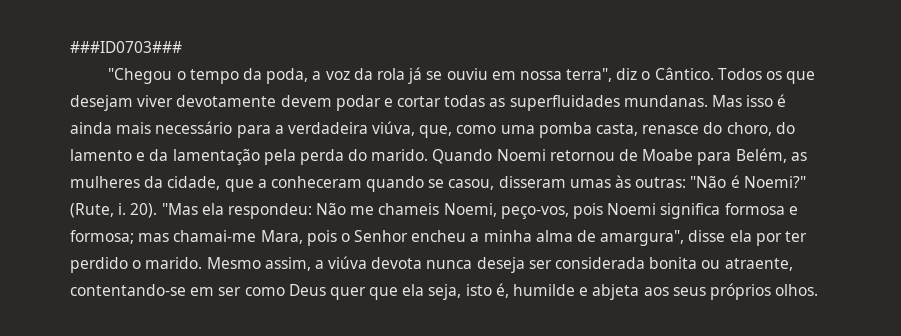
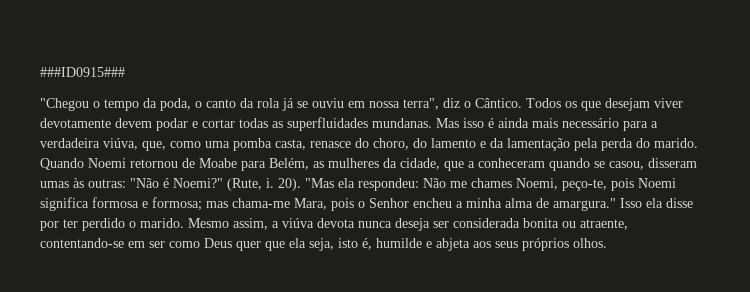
[70,41,182,53] ###ID0703### -> [40,67,125,77] ###ID0915###
[312,71,350,80] a voz -> [195,99,236,108] o canto
[378,203,569,219] chameis Noemi, peço-vos, -> [471,178,607,191] chames Noemi, peço-te,
[173,230,257,242] chamai-me -> [232,198,290,208] chama-me
[600,230,752,246] amargura", disse ela -> [553,198,693,211] amargura." Isso ela disse

